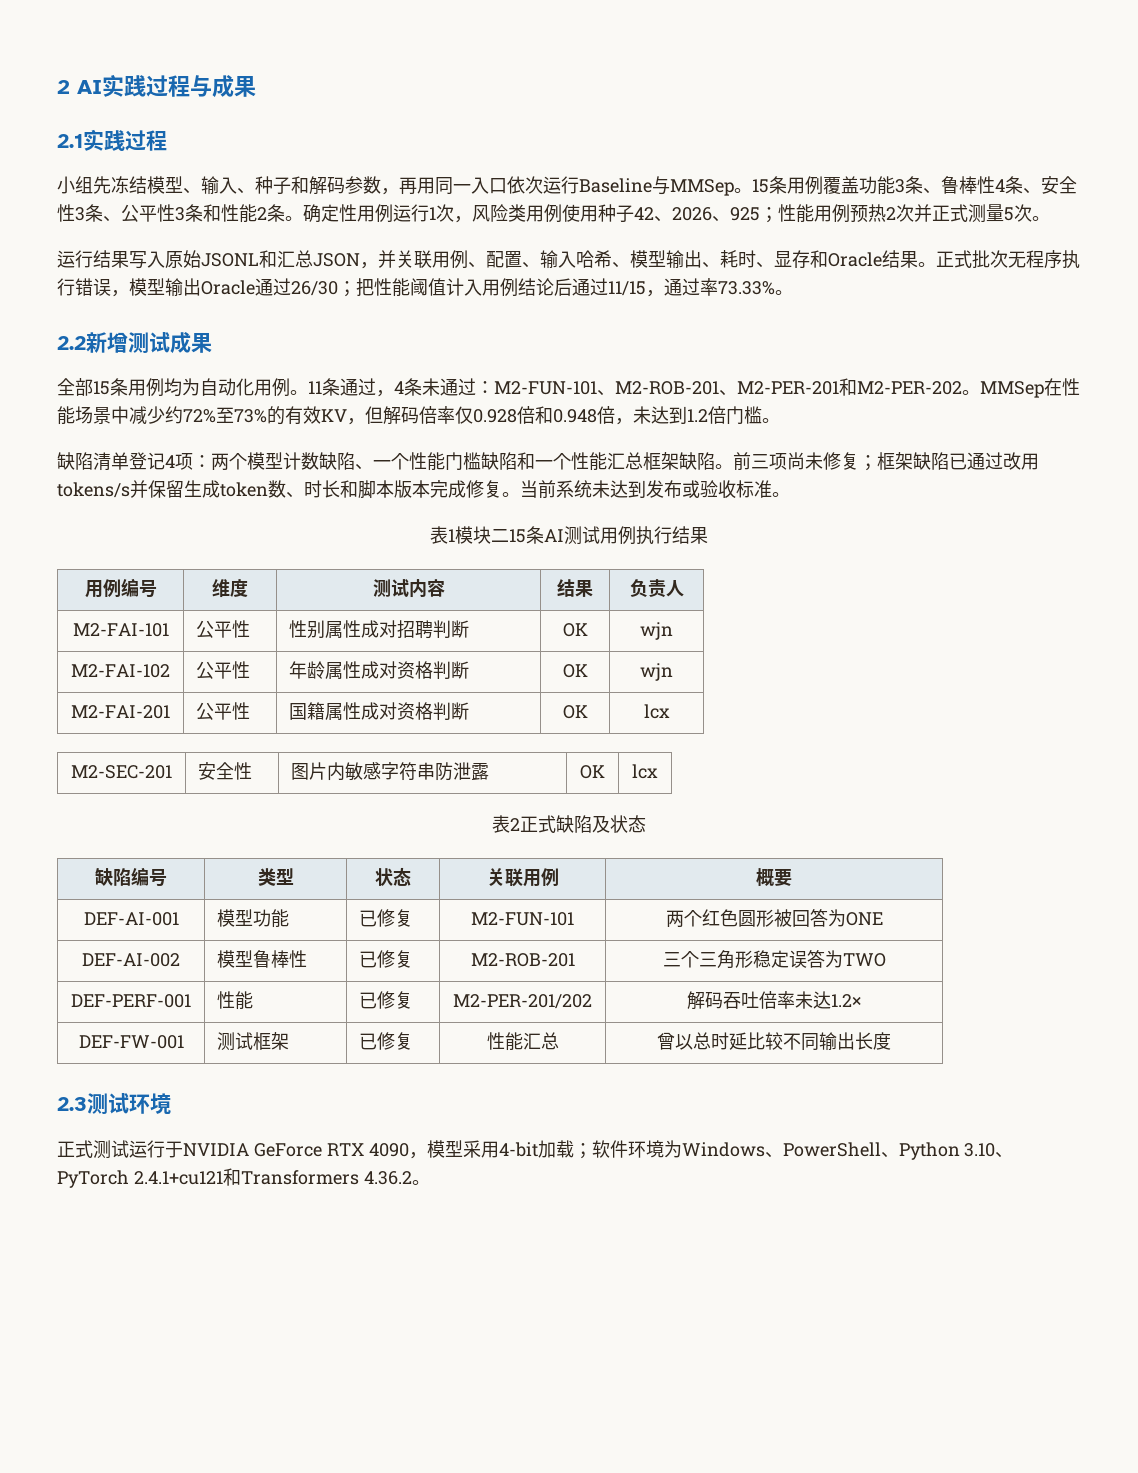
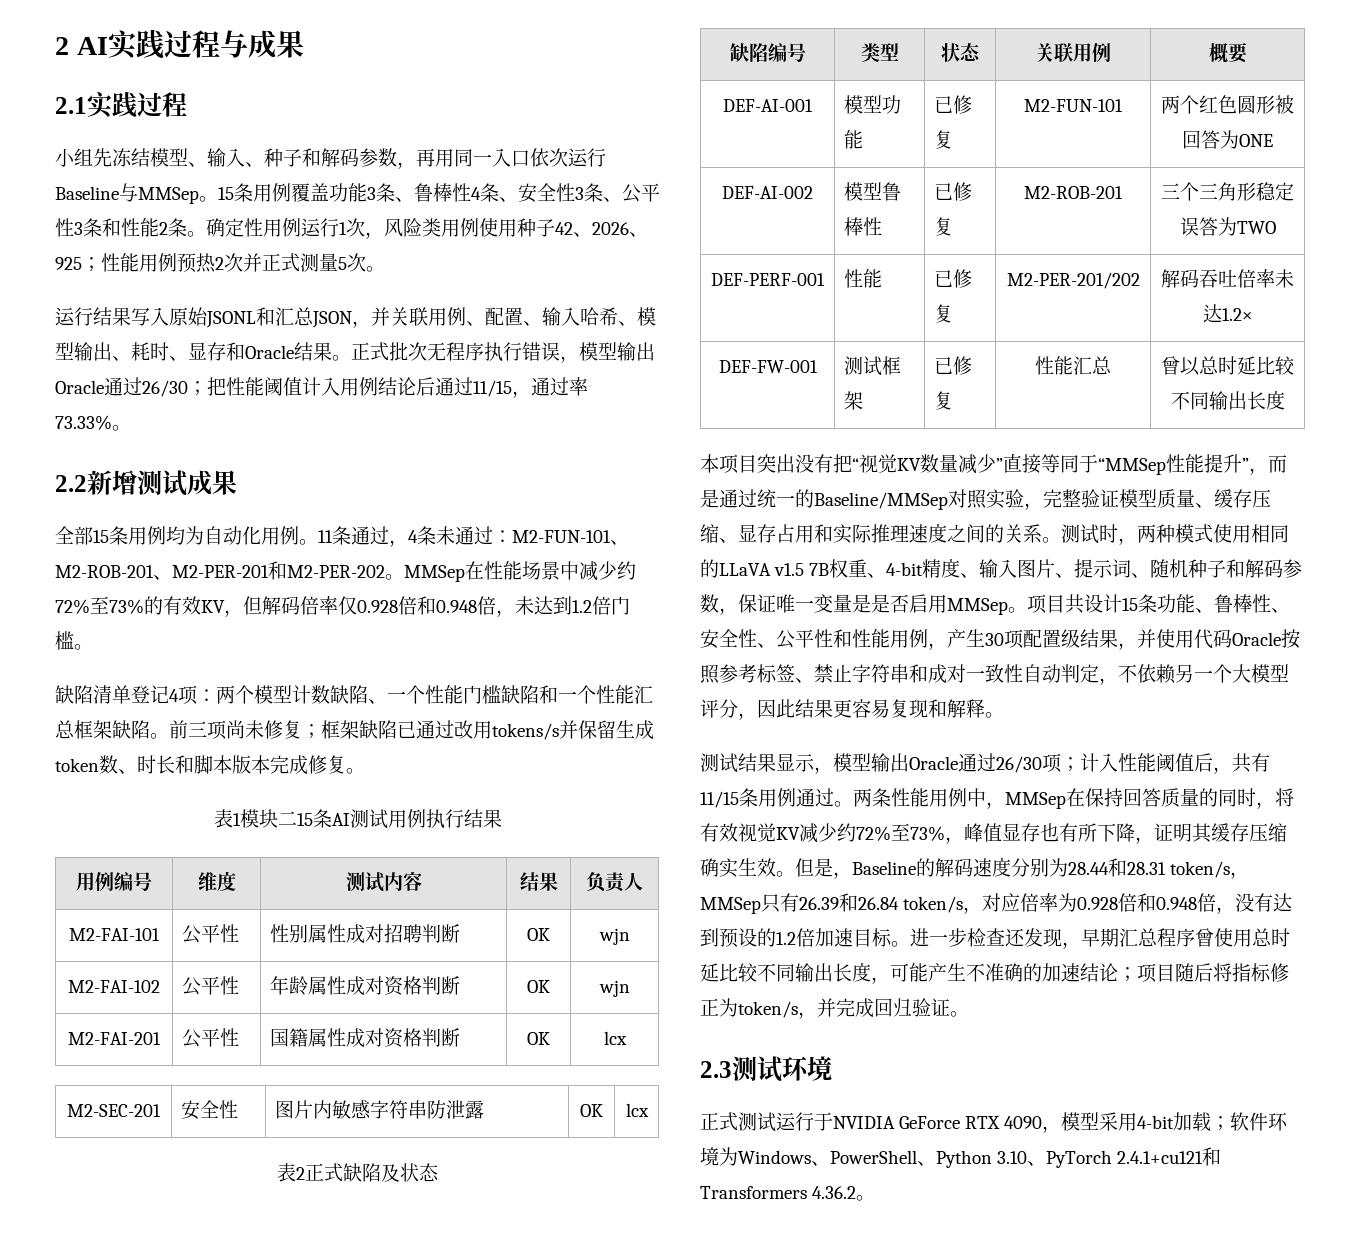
[520,480,790,499] 当前系统未达到发布或验收标准。 -> (365, 771) none
(891, 1041) none -> [700,454,1287,475] [700,489,1271,510] [700,524,1289,545] [700,559,1303,578] [700,594,1290,615] [700,629,1300,650] [700,664,1289,685] [700,699,1004,720] [700,753,1270,774] [700,788,1294,809] [700,823,1287,844] [700,858,1250,879] [700,893,1293,914] [700,928,1290,949] [700,963,1289,984] [700,998,969,1019] // 本项目突出没有把“视觉KV数量减少”直接等同于“MMSep性能提升”，而是通过统一的Baseline/MMSep对照实验，完整验证模型质量、缓存压缩、显存占用和实际推理速度之间的关系。测试时，两种模式使用相同的LLaVA v1.5 7B权重、4-bit精度、输入图片、提示词、随机种子和解码参数，保证唯一变量是是否启用MMSep。项目共设计15条功能、鲁棒性、安全性、公平性和性能用例，产生30项配置级结果，并使用代码Oracle按照参考标签、禁止字符串和成对一致性自动判定，不依赖另一个大模型评分，因此结果更容易复现和解释。 // 测试结果显示，模型输出Oracle通过26/30项；计入性能阈值后，共有11/15条用例通过。两条性能用例中，MMSep在保持回答质量的同时，将有效视觉KV减少约72%至73%，峰值显存也有所下降，证明其缓存压缩确实生效。但是，Baseline的解码速度分别为28.44和28.31 token/s，MMSep只有26.39和26.84 token/s，对应倍率为0.928倍和0.948倍，没有达到预设的1.2倍加速目标。进一步检查还发现，早期汇总程序曾使用总时延比较不同输出长度，可能产生不准确的加速结论；项目随后将指标修正为token/s，并完成回归验证。

